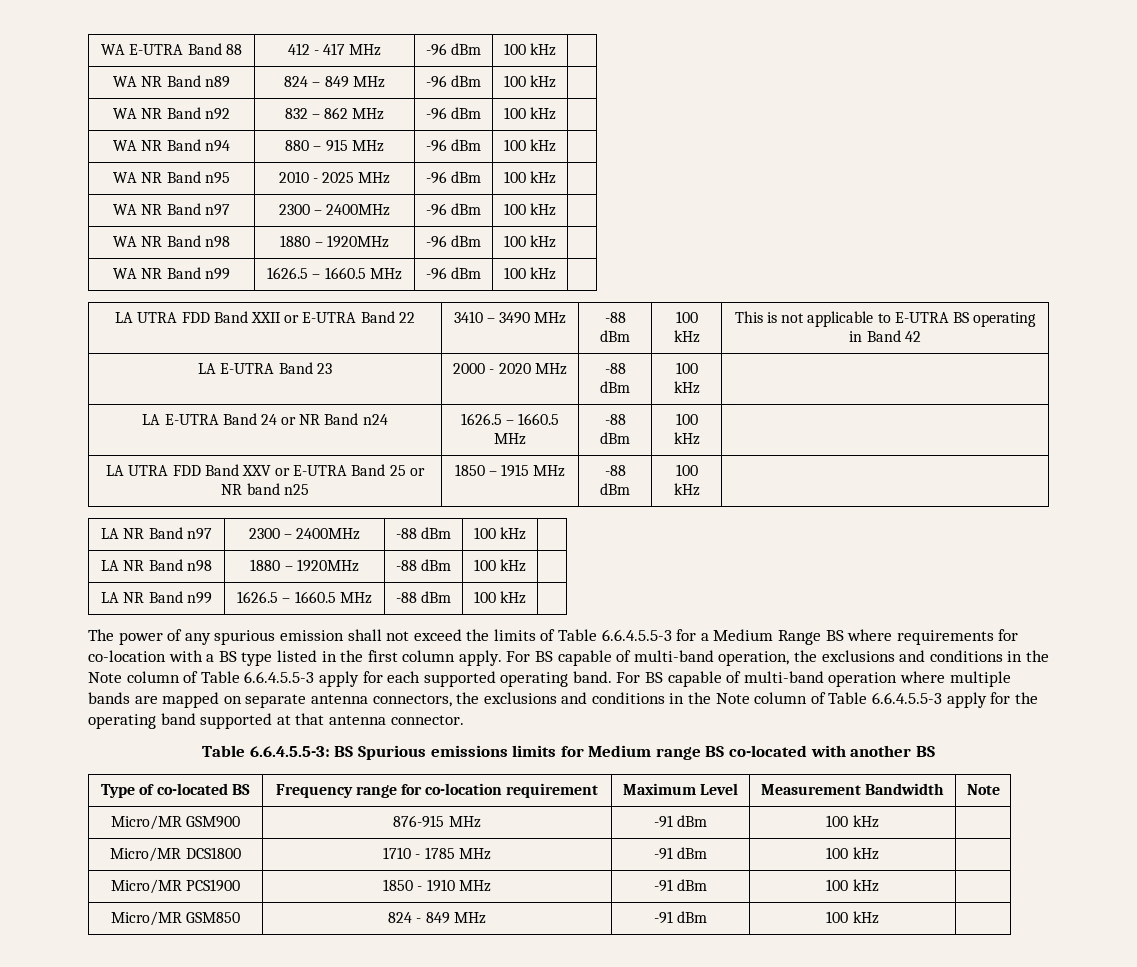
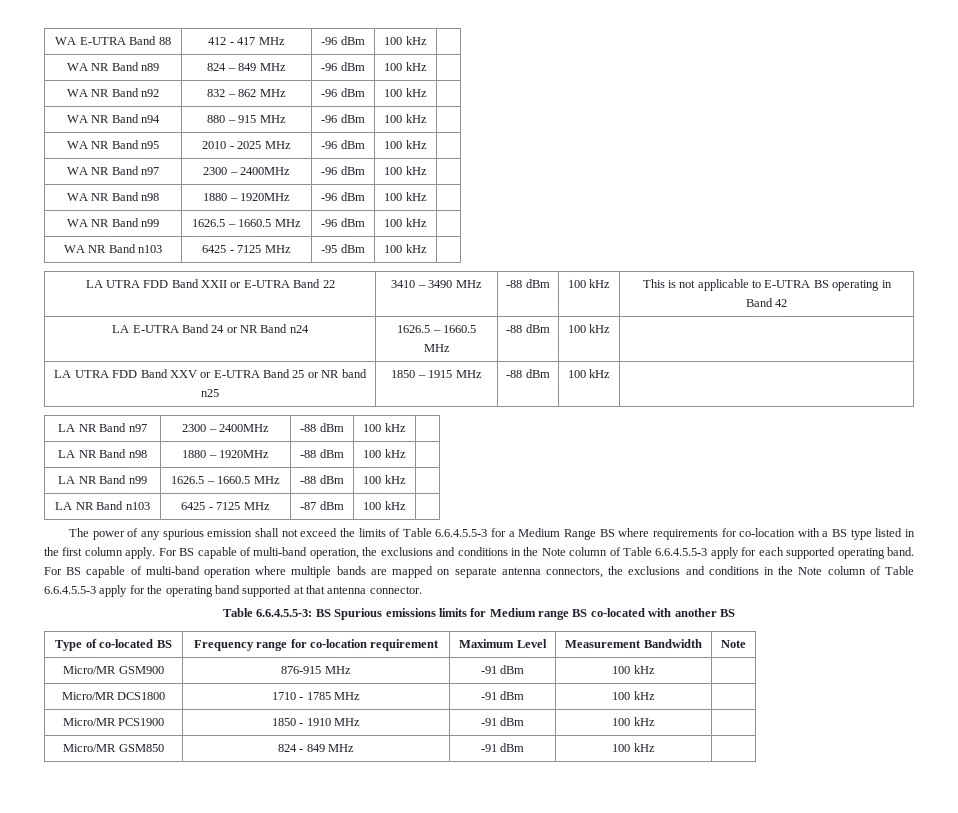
(557, 273) none -> [63,244,163,253] [202,245,291,253] [321,244,365,253] [384,244,427,253] // WA NR Band n103 | 6425 - 7125 MHz | -95 dBm | 100 kHz |
[198,362,332,374] [453,363,567,375] [604,363,626,374] [600,381,630,393] [675,362,698,374] [673,381,700,394] // LA E-UTRA Band 23 | 2000 - 2020 MHz | -88 dBm | 100 kHz | -> (788, 303) none
(527, 597) none -> [55,501,150,510] [181,502,270,510] [300,501,344,510] [363,501,406,510] // LA NR Band n103 | 6425 - 7125 MHz | -87 dBm | 100 kHz |

